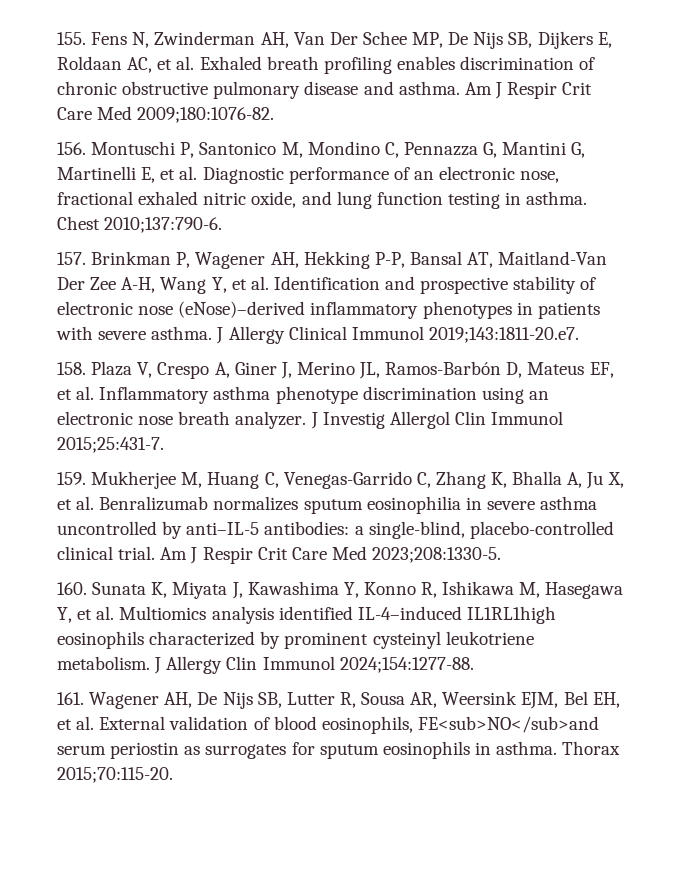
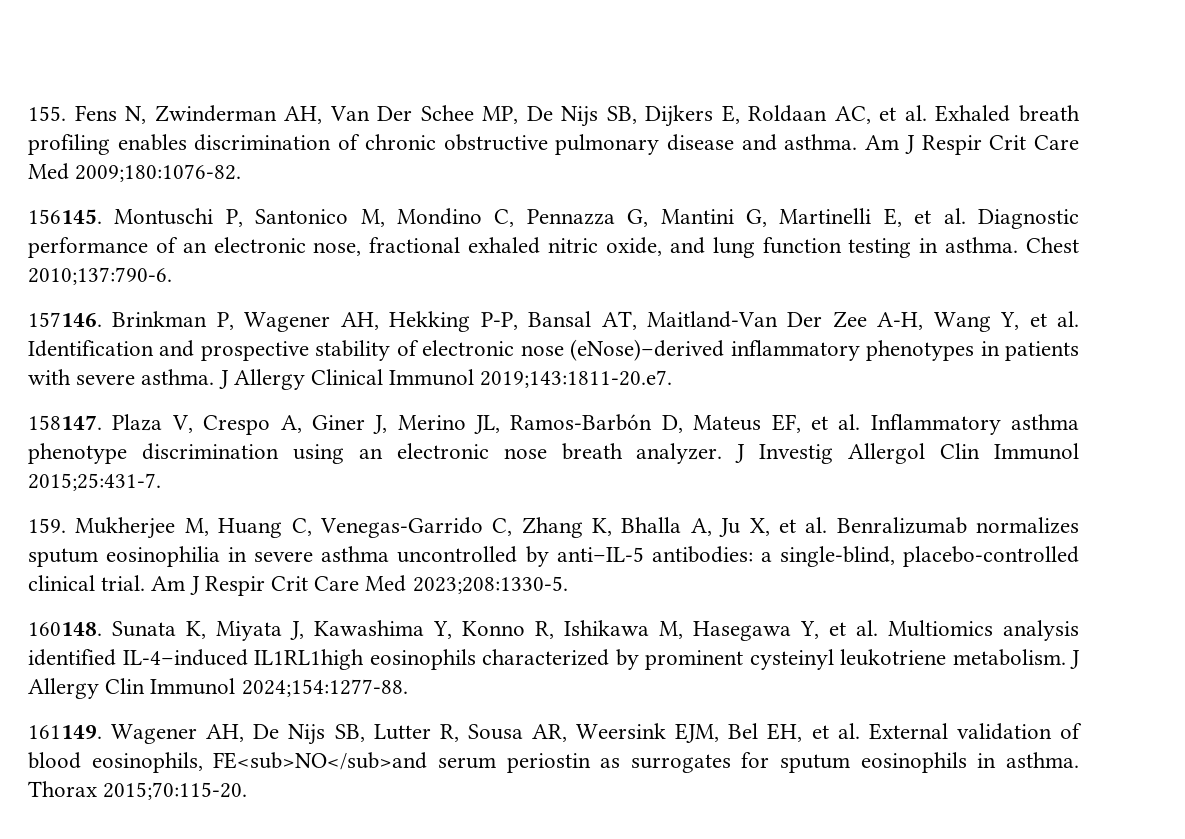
[57,142,86,155] 156. -> [28,209,102,224] 156145.
[57,252,86,265] 157. -> [28,312,102,327] 157146.
[57,362,86,375] 158. -> [28,415,102,430] 158147.
[57,582,87,595] 160. -> [28,622,102,636] 160148.
[57,692,84,705] 161. -> [28,725,102,739] 161149.

